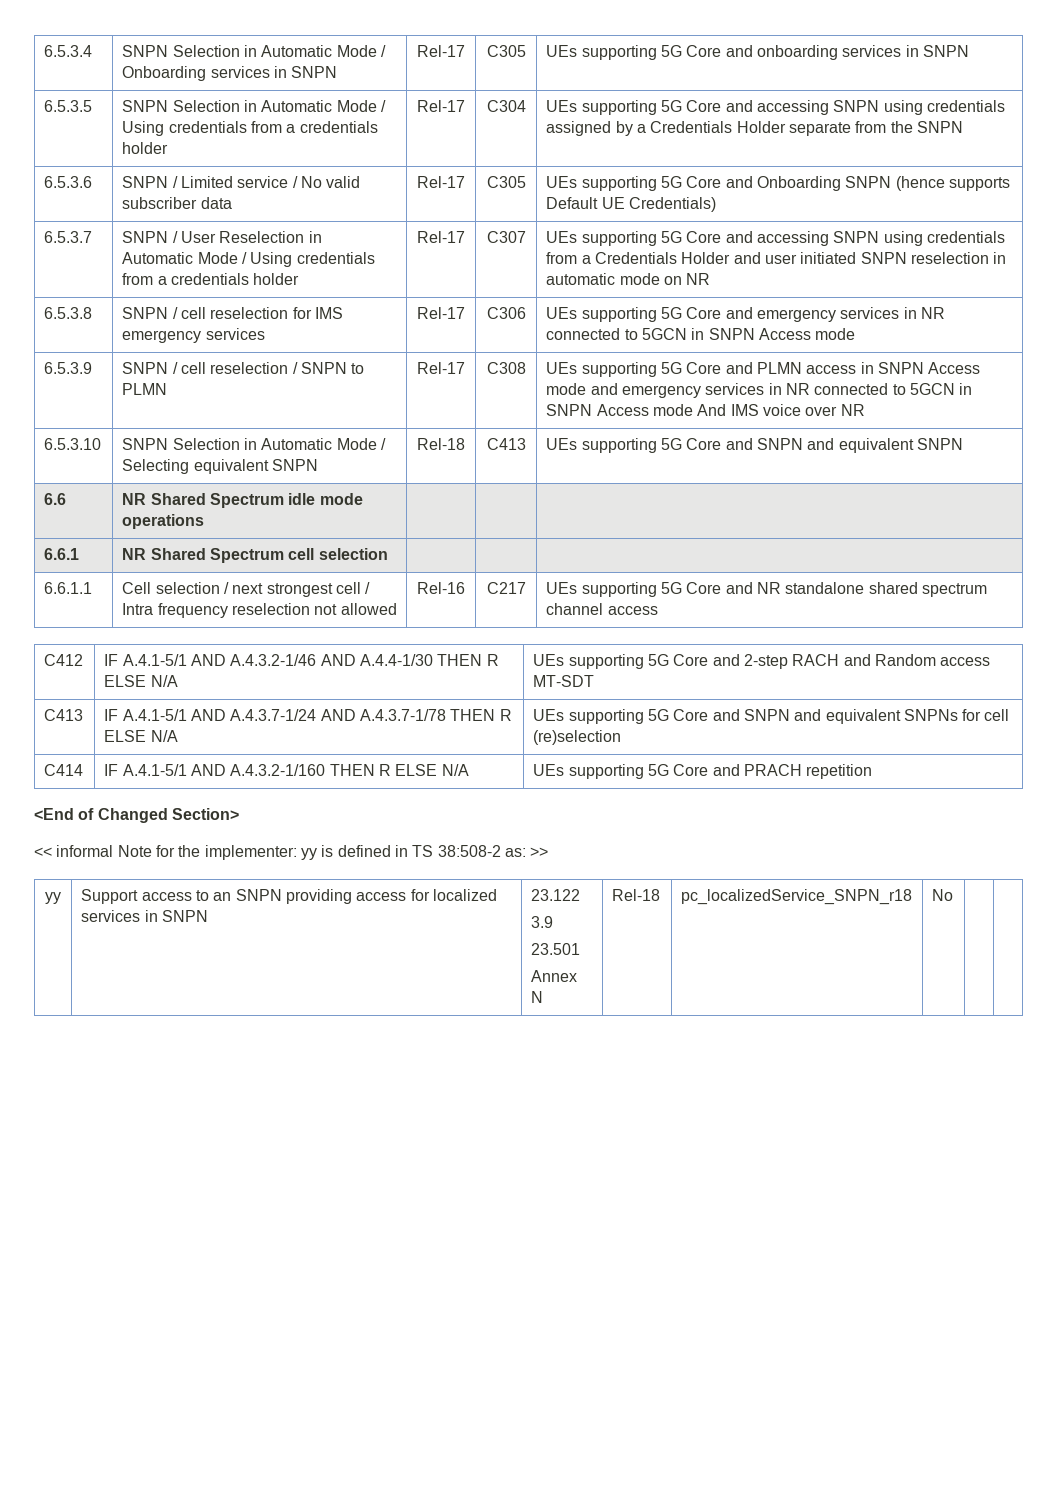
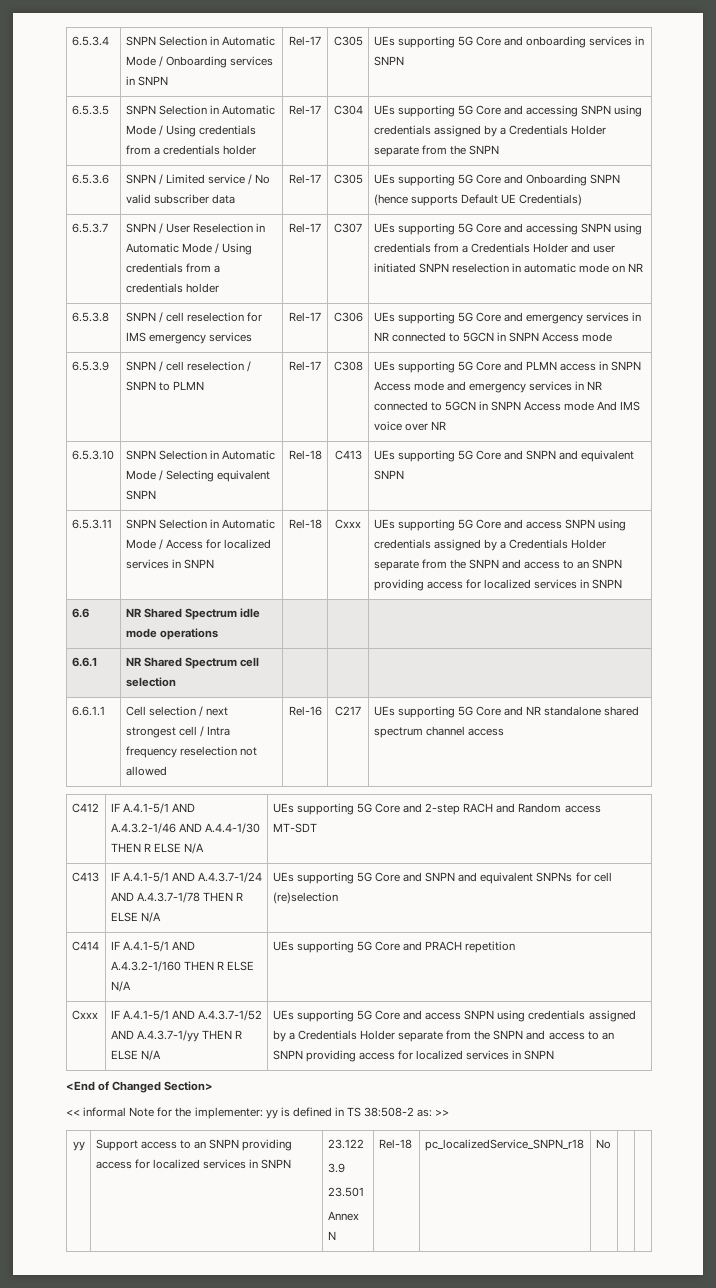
(963, 444) none -> [71,519,112,529] [125,519,275,529] [125,539,271,550] [125,559,214,569] [288,519,322,529] [335,519,361,529] [373,519,627,531] [373,539,607,551] [373,559,623,571] [373,579,623,591] // 6.5.3.11 | SNPN Selection in Automatic Mode / Access for localized services in SNPN | Rel-18 | Cxxx | UEs supporting 5G Core and access SNPN using credentials assigned by a Credentials Holder separate from the SNPN and access to an SNPN providing access for localized services in SNPN
(873, 771) none -> [71,1010,98,1020] [110,1010,262,1021] [110,1030,242,1042] [110,1050,161,1061] [272,1010,636,1022] [272,1030,614,1042] [272,1050,555,1062] // Cxxx | IF A.4.1-5/1 AND A.4.3.7-1/52 AND A.4.3.7-1/yy THEN R ELSE N/A | UEs supporting 5G Core and access SNPN using credentials assigned by a Credentials Holder separate from the SNPN and access to an SNPN providing access for localized services in SNPN

